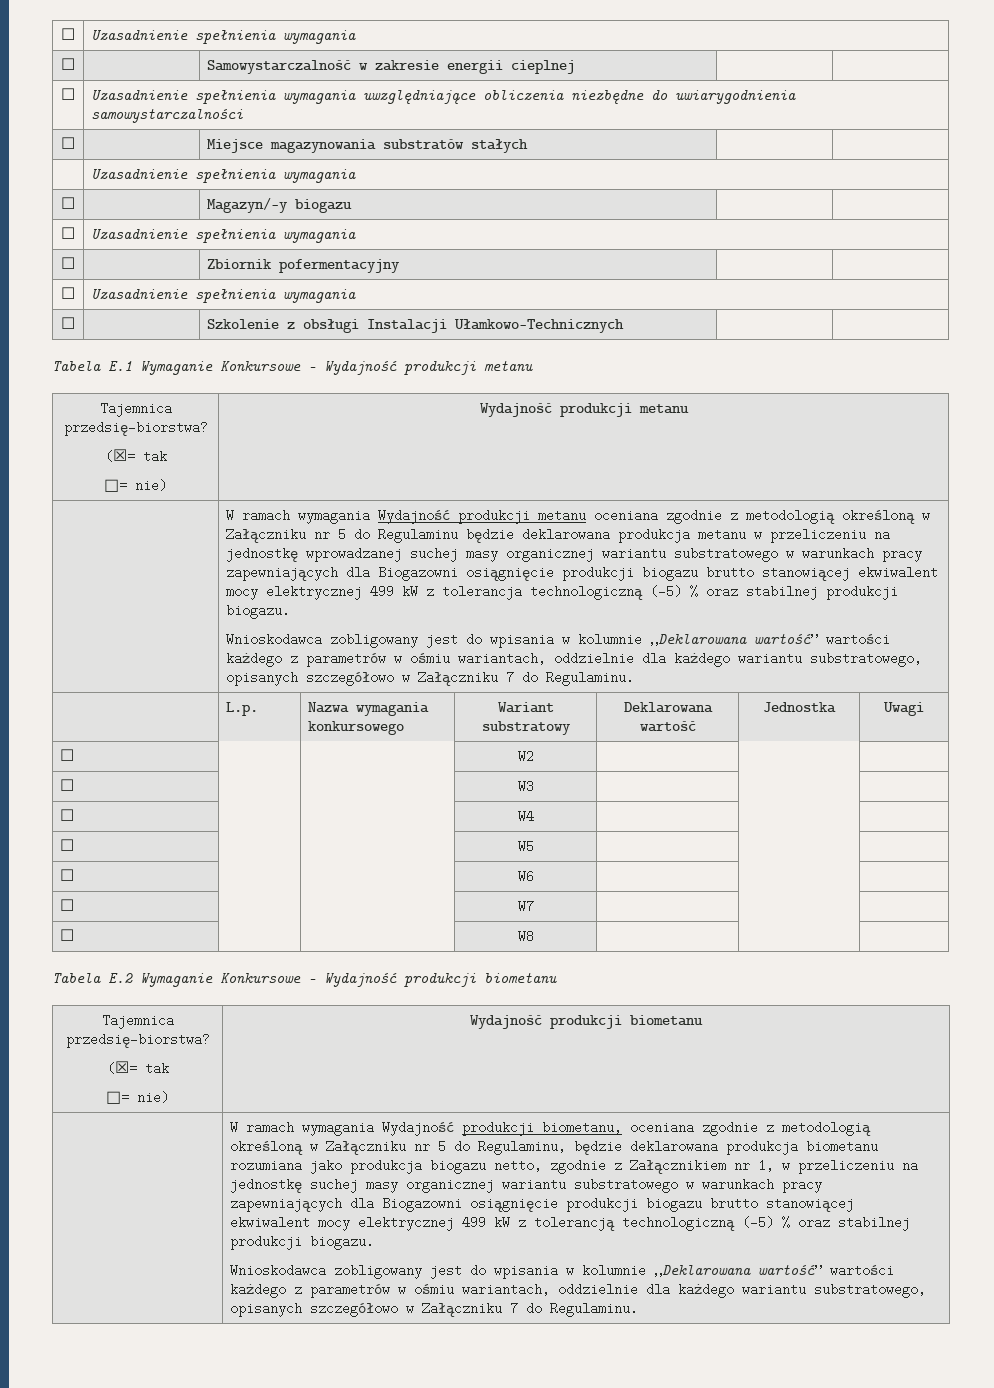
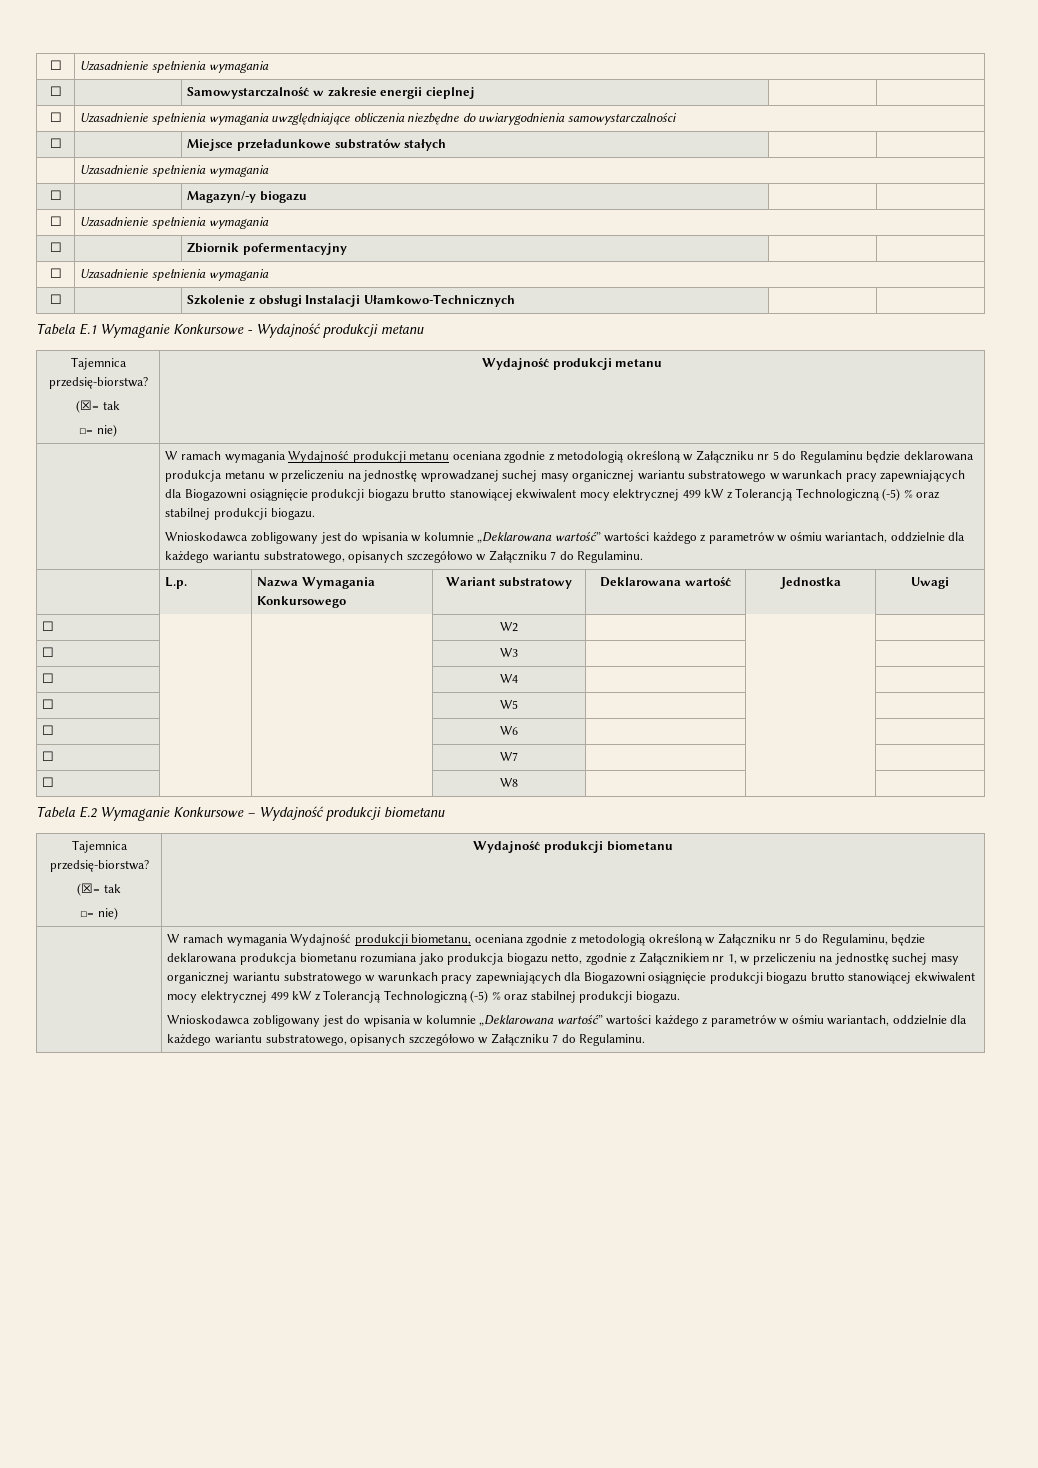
[270,139,377,153] magazynowania -> [236,139,331,151] przeładunkowe
[442,585,644,600] tolerancja technologiczną -> [735,488,880,501] Tolerancją Technologiczną
[356,702,430,716] [308,721,405,735] wymagania konkursowego -> [301,577,375,589] [257,596,347,608] Wymagania Konkursowego
[534,1216,736,1231] tolerancją technologiczną -> [323,990,468,1003] Tolerancją Technologiczną

